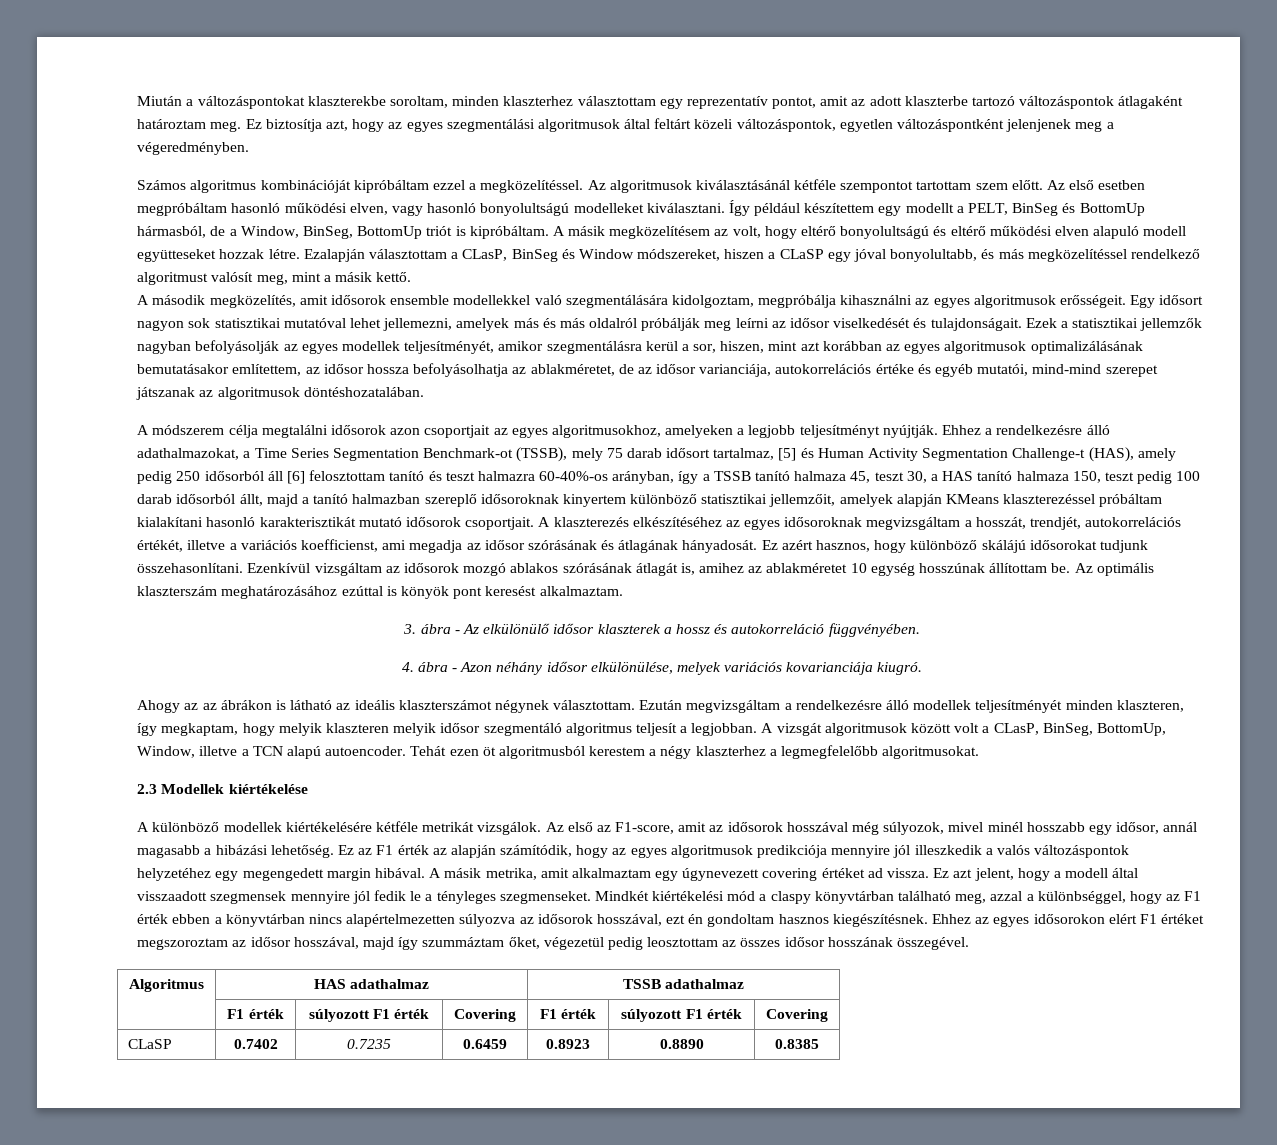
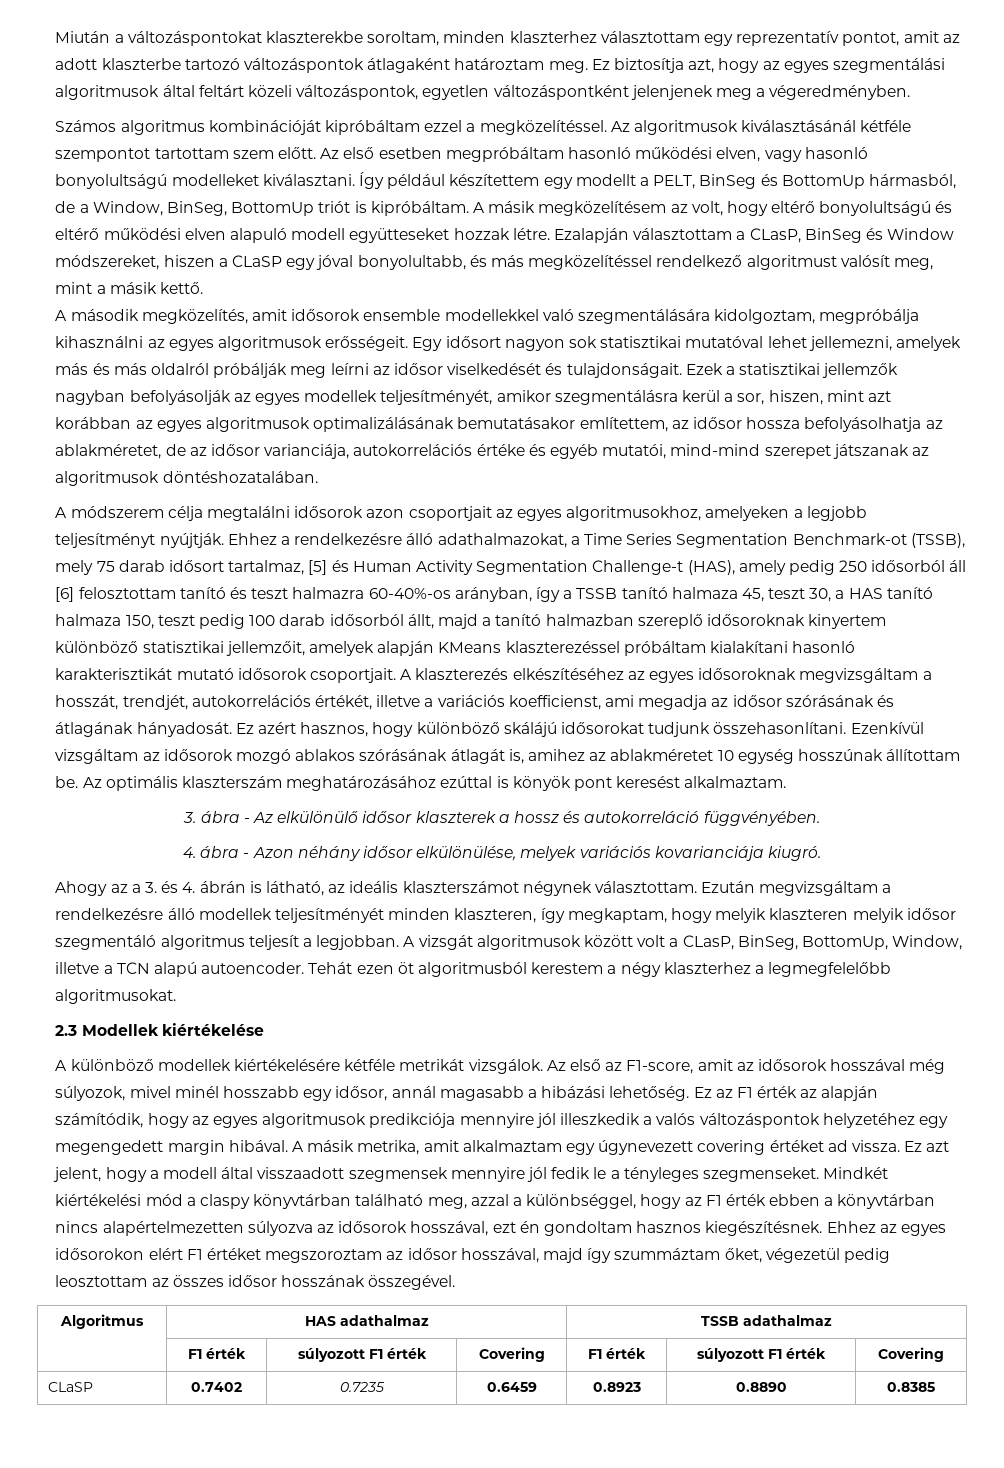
[202,700,333,710] az ábrákon is látható -> [131,881,324,896] a 3. és 4. ábrán is látható,

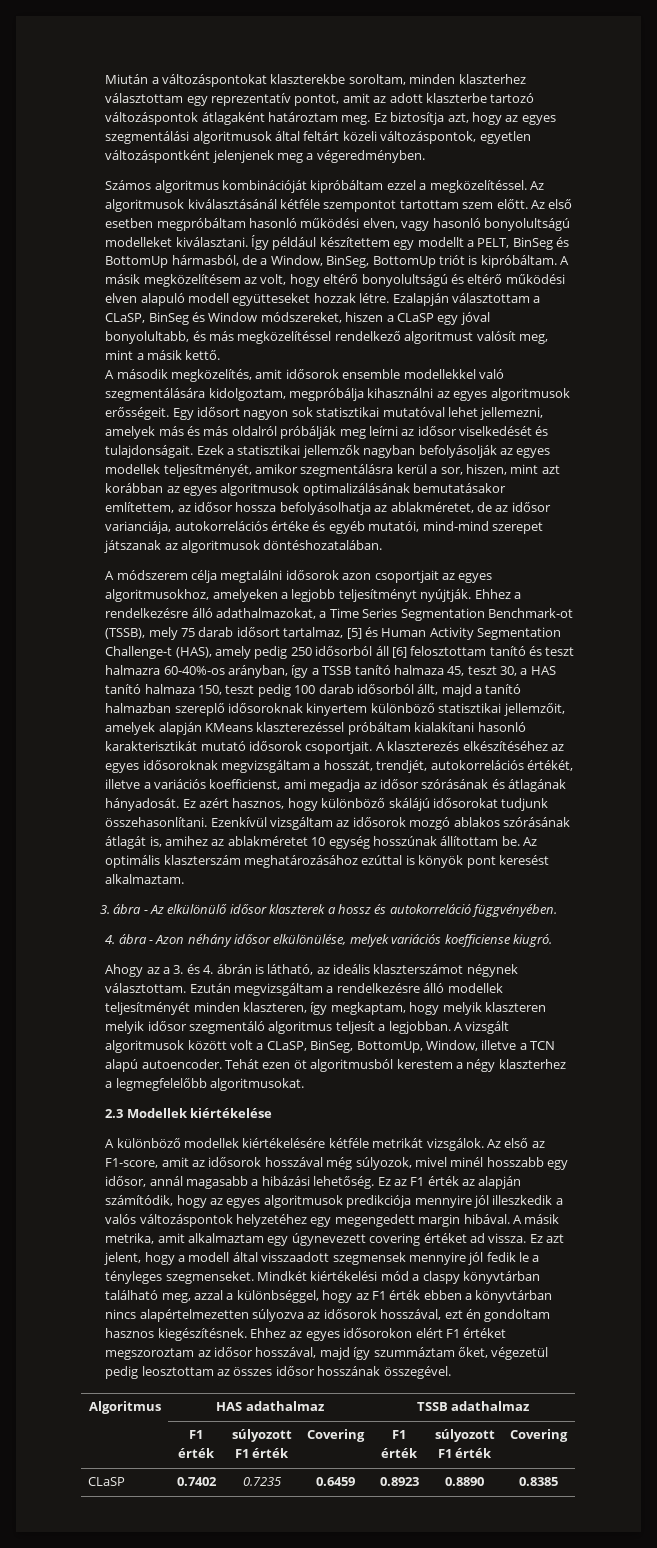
[749,228,801,243] CLasP, -> [105,313,146,323] CLaSP,
[654,846,764,861] kovarianciája -> [444,934,511,947] koefficiense
[418,935,473,950] vizsgát -> [465,1021,510,1034] vizsgált
[682,935,734,950] CLasP, -> [266,1041,307,1051] CLaSP,

